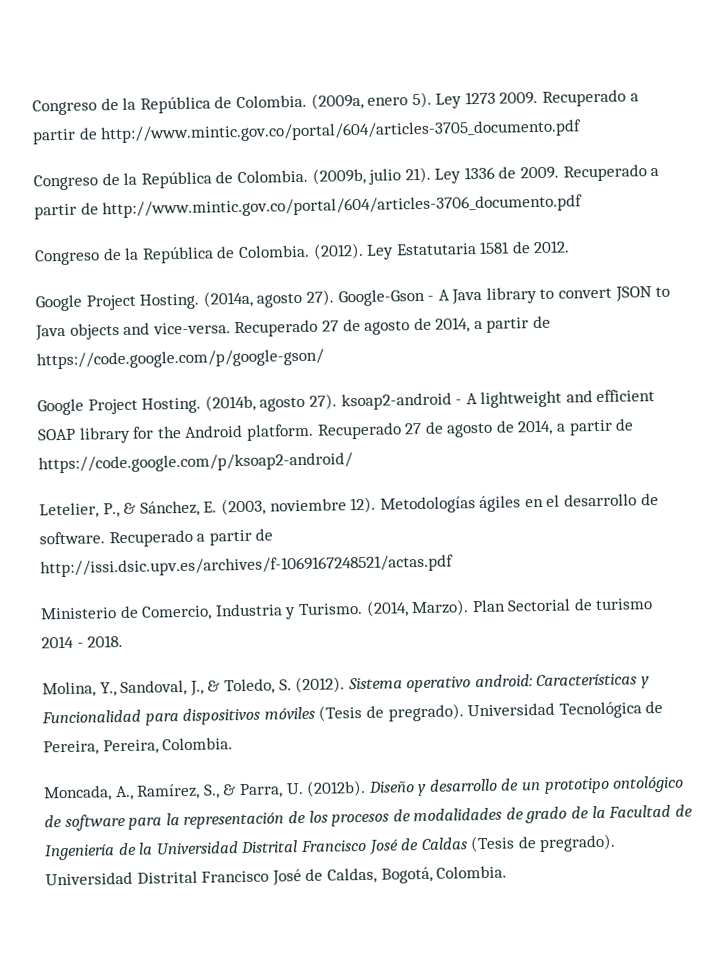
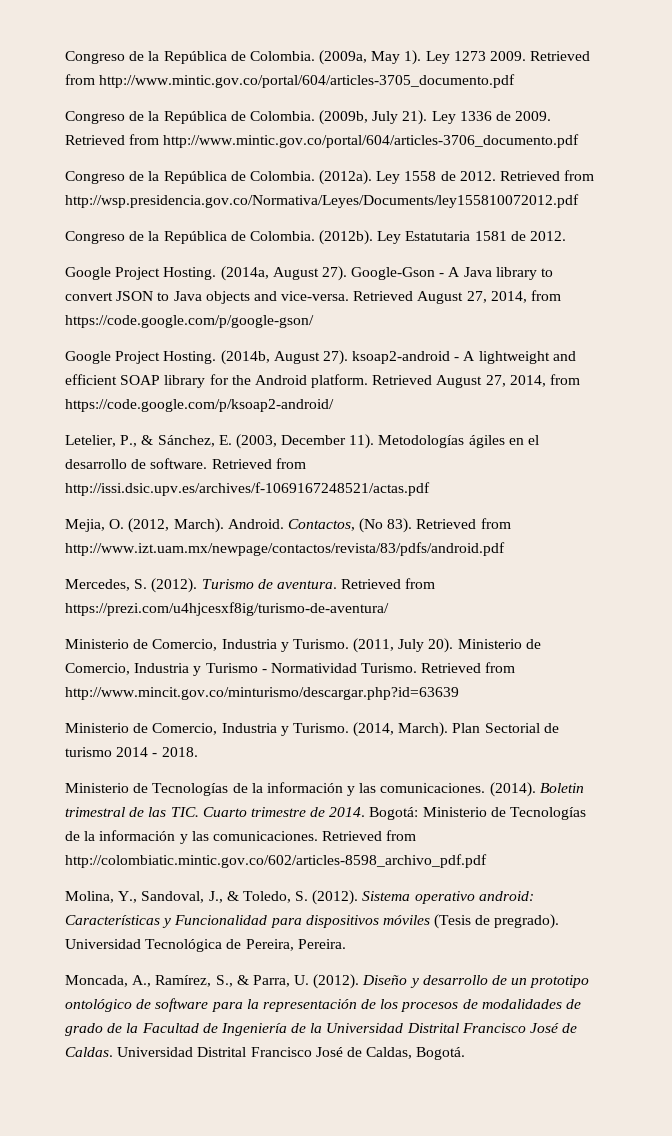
[367,91,432,109] enero 5). -> [371,50,422,65] May 1).
[542,89,639,107] [32,127,98,145] Recuperado a partir de -> [530,51,591,61] [65,74,95,85] Retrieved from
[368,168,402,185] julio -> [372,111,399,124] July
[562,164,660,182] [34,202,99,220] Recuperado a partir de -> [65,134,160,145] Retrieved from
[312,242,364,260] (2012). -> [319,170,595,185] [65,194,579,208] [65,230,374,245] (2012a). Ley 1558 de 2012. Retrieved from http://wsp.presidencia.gov.co/Normativa/Leyes/Documents/ley155810072012.pdf // Congreso de la República de Colombia. (2012b).
[256,292,303,308] agosto -> [272,267,319,280] August
[234,315,552,338] Recuperado 27 de agosto de 2014, a partir de -> [353,290,562,304] Retrieved August 27, 2014, from
[259,396,306,412] agosto -> [273,351,320,364] August
[316,418,635,440] Recuperado 27 de agosto de 2014, a partir de -> [372,374,581,388] Retrieved August 27, 2014, from
[269,496,377,514] noviembre 12). -> [281,434,375,449] December 11).
[108,528,274,548] [40,554,454,578] Recuperado a partir de http://issi.dsic.upv.es/archives/f-1069167248521/actas.pdf -> [211,458,306,469] [65,482,430,496] [65,518,511,533] [65,542,505,556] [65,578,436,593] [65,602,389,616] [65,638,541,653] [65,662,516,676] [65,687,459,700] Retrieved from http://issi.dsic.upv.es/archives/f-1069167248521/actas.pdf // Mejia, O. (2012, March). Android. Contactos, (No 83). Retrieved from http://www.izt.uam.mx/newpage/contactos/revista/83/pdfs/android.pdf // Mercedes, S. (2012). Turismo de aventura. Retrieved from https://prezi.com/u4hjcesxf8ig/turismo-de-aventura/ // Ministerio de Comercio, Industria y Turismo. (2011, July 20). Ministerio de Comercio, Industria y Turismo - Normatividad Turismo. Retrieved from http://www.mincit.gov.co/minturismo/descargar.php?id=63639
[411,599,470,617] Marzo). -> [398,722,449,737] March).
(124, 641) none -> [65,782,584,797] [65,807,587,820] [65,830,417,844] [65,854,487,868] // Ministerio de Tecnologías de la información y las comunicaciones. (2014). Boletin trimestral de las TIC. Cuarto trimestre de 2014. Bogotá: Ministerio de Tecnologías de la información y las comunicaciones. Retrieved from http://colombiatic.mintic.gov.co/602/articles-8598_archivo_pdf.pdf
[102,737,234,755] Pereira, Colombia. -> [297,939,346,949] Pereira.
[306,779,367,797] (2012b). -> [313,974,360,989] (2012).
[420,833,617,853] Caldas (Tesis de pregrado). -> [65,1047,113,1057] Caldas.
[380,865,508,884] Bogotá, Colombia. -> [416,1047,466,1060] Bogotá.

